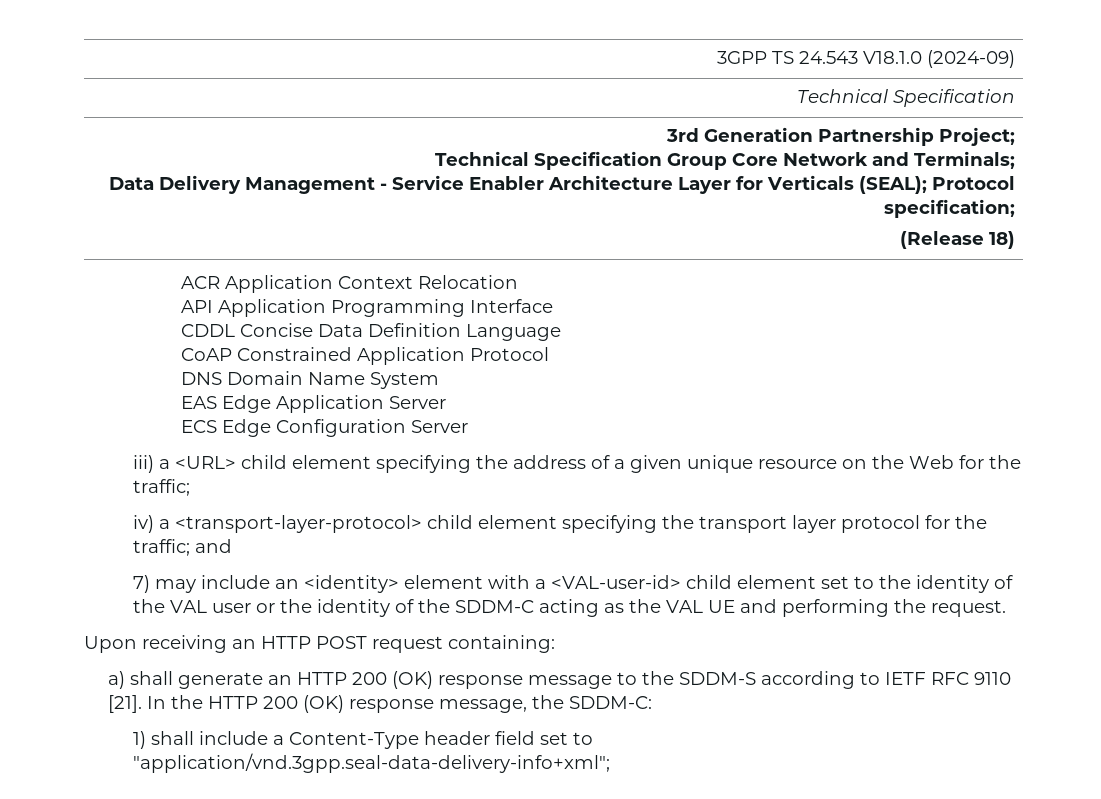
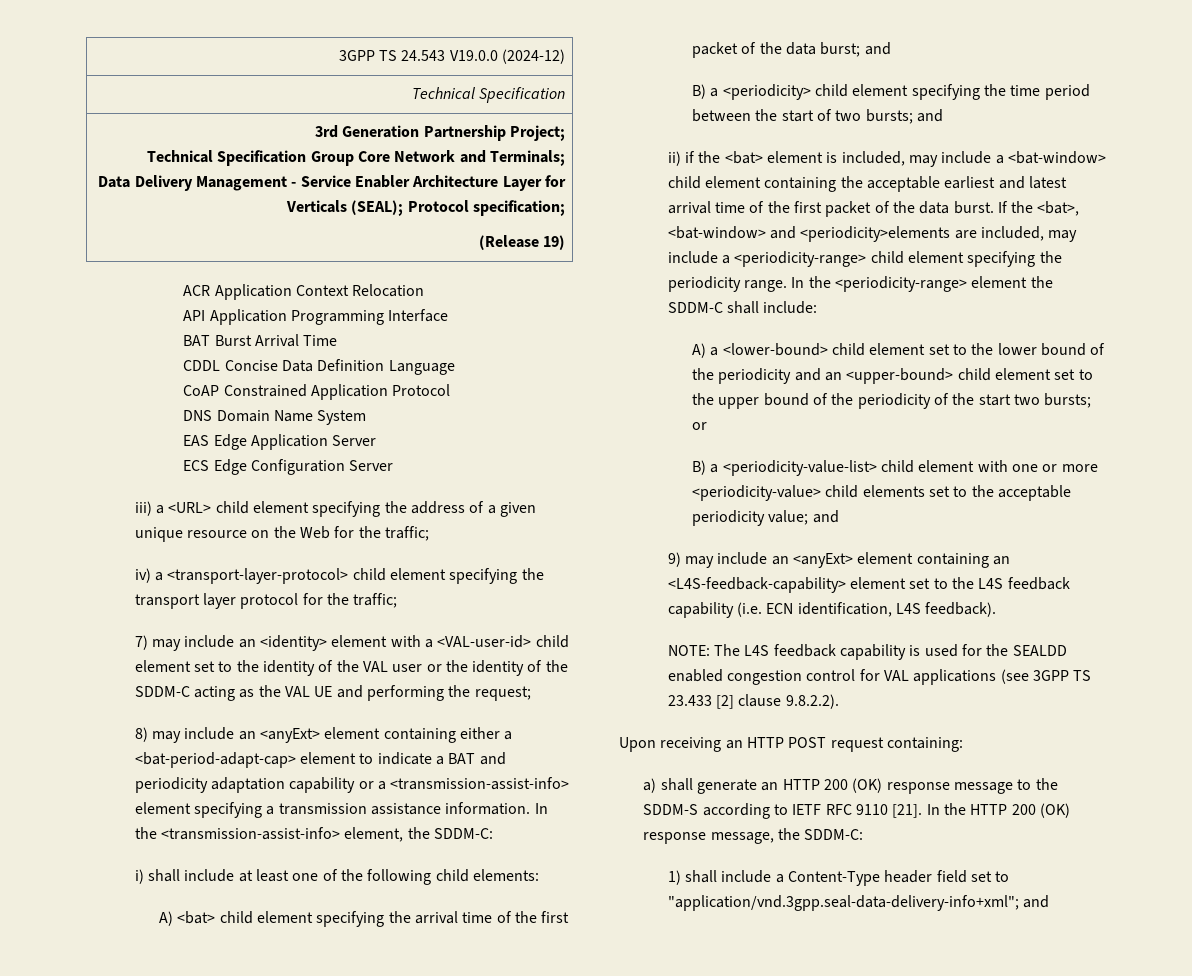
[862,50,1015,68] V18.1.0 (2024-09) -> [449,49,565,64] V19.0.0 (2024-12)
[988,231,1015,249] 18) -> [542,235,565,250] 19)
(554, 306) none -> [183,334,338,347] // BAT Burst Arrival Time
[194,539,232,553] and -> (398, 600) none
[930,600,1006,617] request. -> [474,686,531,701] [134,727,513,743] [134,752,506,768] [134,777,570,793] [134,802,548,818] [134,827,493,842] [134,869,539,885] [158,911,570,927] [691,42,891,58] [691,84,1090,100] [691,109,943,124] [667,151,1106,167] [667,176,1067,192] [667,201,1080,217] [667,226,1078,242] [667,251,1062,267] [667,276,1053,292] [667,301,818,314] [691,343,1106,358] [691,368,1093,384] [691,393,1092,409] [691,422,707,430] [691,460,1098,476] [691,485,1071,501] [691,510,839,526] [667,552,1010,568] [667,577,1070,593] [667,602,997,618] [667,644,1067,660] [667,669,1092,685] [667,694,839,709] request; // 8) may include an <anyExt> element containing either a <bat-period-adapt-cap> element to indicate a BAT and periodicity adaptation capability or a <transmission-assist-info> element specifying a transmission assistance information. In the <transmission-assist-info> element, the SDDM-C: // i) shall include at least one of the following child elements: // A) <bat> child element specifying the arrival time of the first packet of the data burst; and // B) a <periodicity> child element specifying the time period between the start of two bursts; and // ii) if the <bat> element is included, may include a <bat-window> child element containing the acceptable earliest and latest arrival time of the first packet of the data burst. If the <bat>, <bat-window> and <periodicity>elements are included, may include a <periodicity-range> child element specifying the periodicity range. In the <periodicity-range> element the SDDM-C shall include: // A) a <lower-bound> child element set to the lower bound of the periodicity and an <upper-bound> child element set to the upper bound of the periodicity of the start two bursts; or // B) a <periodicity-value-list> child element with one or more <periodicity-value> child elements set to the acceptable periodicity value; and // 9) may include an <anyExt> element containing an <L4S-feedback-capability> element set to the L4S feedback capability (i.e. ECN identification, L4S feedback). // NOTE: The L4S feedback capability is used for the SEALDD enabled congestion control for VAL applications (see 3GPP TS 23.433 [2] clause 9.8.2.2).
(610, 763) none -> [1022,895,1049,908] and

